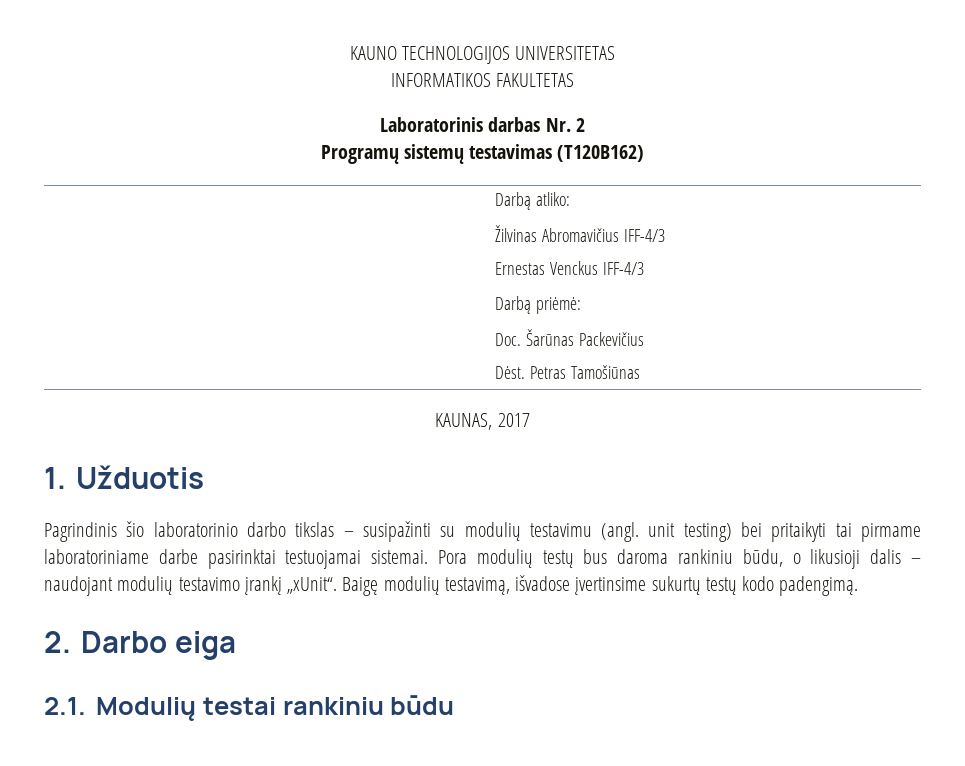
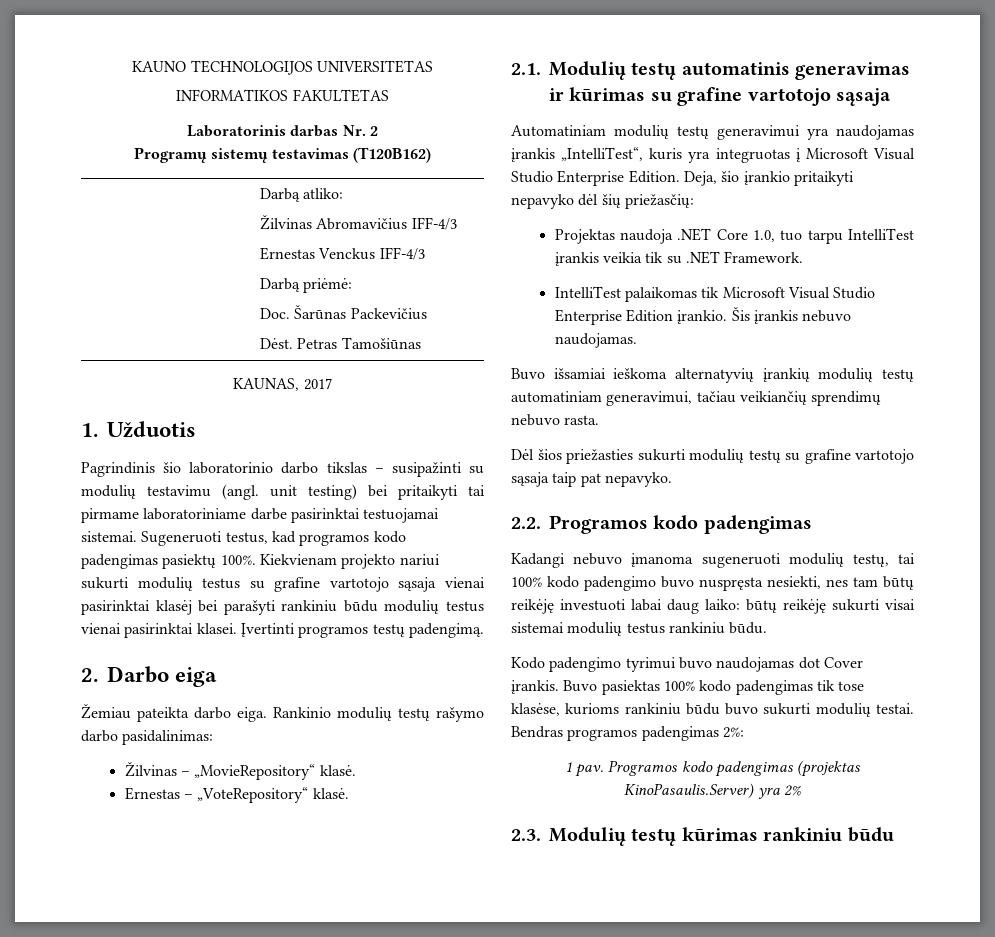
[438,549,921,569] [44,575,859,596] [44,631,236,660] [44,697,276,721] Pora modulių testų bus daroma rankiniu būdu, o likusioji dalis – naudojant modulių testavimo įrankį „xUnit“. Baigę modulių testavimą, išvadose įvertinsime sukurtų testų kodo padengimą. // 2. Darbo eiga // 2.1. Modulių testai -> [141,531,406,546] [81,554,440,569] [81,577,485,592] [81,600,484,615] [81,623,484,638] [81,666,218,687] [81,704,484,722] [81,730,214,745] [124,762,356,780] [124,787,349,803] [511,61,911,80] [549,87,891,106] [511,125,914,140] [511,147,915,163] [511,170,854,186] [511,194,694,209] [554,228,914,244] [554,251,804,266] [554,286,876,302] [554,307,852,325] [554,333,637,348] [511,368,914,383] [511,391,882,406] [511,414,600,426] [511,449,914,464] [511,472,672,487] [511,515,812,534] [511,553,915,568] [511,576,914,591] [511,599,915,614] [511,622,768,636] [511,657,863,672] [511,680,865,695] [511,703,914,717] [511,726,744,741] [564,760,862,777] [624,783,801,799] [511,827,758,846] Sugeneruoti testus, kad programos kodo padengimas pasiektų 100%. Kiekvienam projekto nariui sukurti modulių testus su grafine vartotojo sąsaja vienai pasirinktai klasėj bei parašyti rankiniu būdu modulių testus vienai pasirinktai klasei. Įvertinti programos testų padengimą. // 2. Darbo eiga // Žemiau pateikta darbo eiga. Rankinio modulių testų rašymo darbo pasidalinimas: // Žilvinas – „MovieRepository“ klasė. // Ernestas – „VoteRepository“ klasė. // 2.1. Modulių testų automatinis generavimas ir kūrimas su grafine vartotojo sąsaja // Automatiniam modulių testų generavimui yra naudojamas įrankis „IntelliTest“, kuris yra integruotas į Microsoft Visual Studio Enterprise Edition. Deja, šio įrankio pritaikyti nepavyko dėl šių priežasčių: // Projektas naudoja .NET Core 1.0, tuo tarpu IntelliTest įrankis veikia tik su .NET Framework. // IntelliTest palaikomas tik Microsoft Visual Studio Enterprise Edition įrankio. Šis įrankis nebuvo naudojamas. // Buvo išsamiai ieškoma alternatyvių įrankių modulių testų automatiniam generavimui, tačiau veikiančių sprendimų nebuvo rasta. // Dėl šios priežasties sukurti modulių testų su grafine vartotojo sąsaja taip pat nepavyko. // 2.2. Programos kodo padengimas // Kadangi nebuvo įmanoma sugeneruoti modulių testų, tai 100% kodo padengimo buvo nuspręsta nesiekti, nes tam būtų reikėję investuoti labai daug laiko: būtų reikėję sukurti visai sistemai modulių testus rankiniu būdu. // Kodo padengimo tyrimui buvo naudojamas dot Cover įrankis. Buvo pasiektas 100% kodo padengimas tik tose klasėse, kurioms rankiniu būdu buvo sukurti modulių testai. Bendras programos padengimas 2%: // 1 pav. Programos kodo padengimas (projektas KinoPasaulis.Server) yra 2% // 2.3. Modulių testų kūrimas

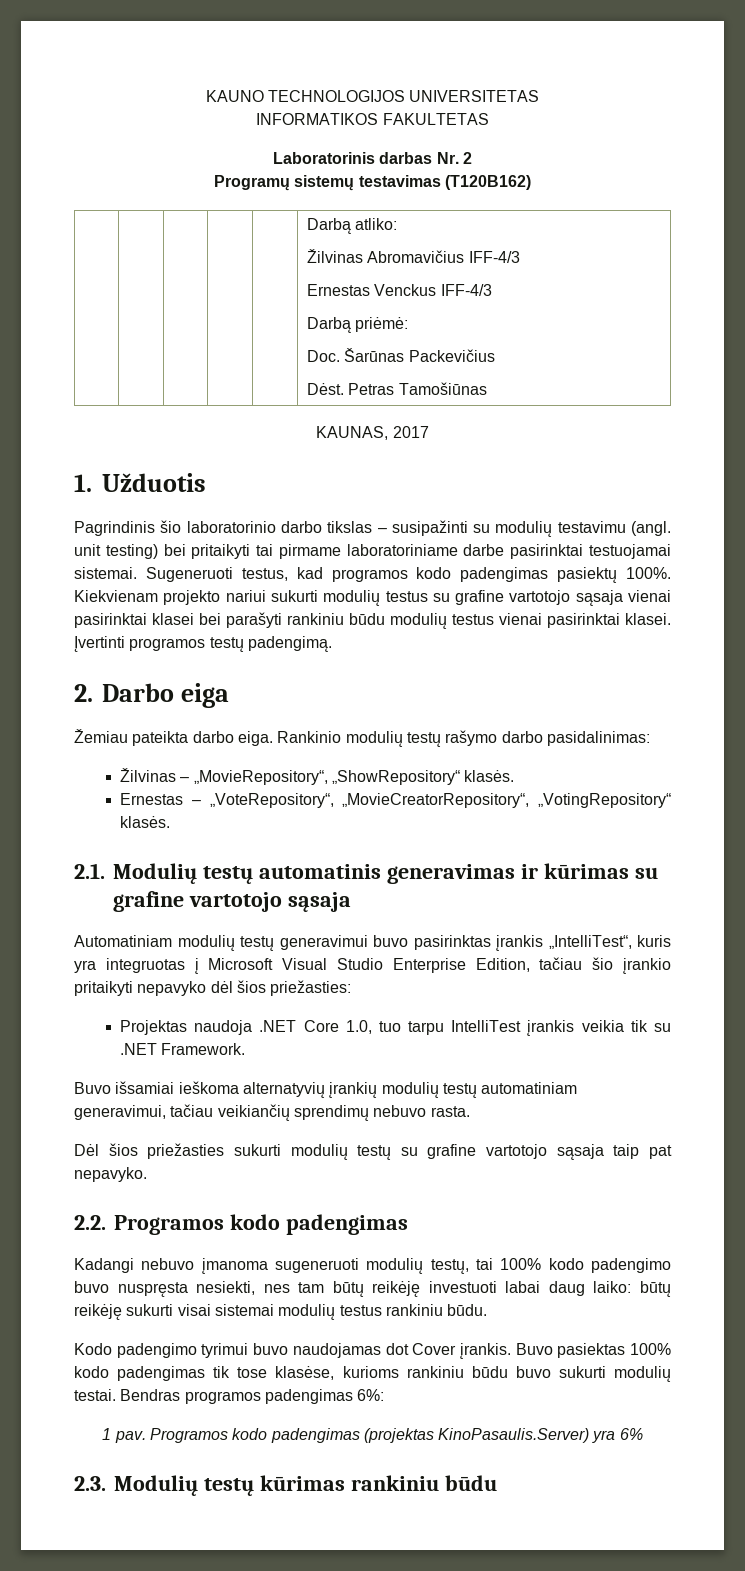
[155,600,192,615] klasėj -> [152,613,194,625] klasei
[194,764,356,780] „MovieRepository“ klasė. -> [193,770,515,785] „MovieRepository“, „ShowRepository“ klasės.
[197,787,349,803] „VoteRepository“ klasė. -> [209,793,671,808] [120,816,171,828] „VoteRepository“, „MovieCreatorRepository“, „VotingRepository“ klasės.
[807,125,914,140] yra naudojamas -> [373,935,491,950] buvo pasirinktas
[628,170,717,186] Edition. Deja, -> [475,957,583,972] Edition, tačiau
[601,194,694,209] šių priežasčių: -> [236,980,352,996] šios priežasties:
[554,286,876,302] [554,307,852,325] [554,333,637,348] // IntelliTest palaikomas tik Microsoft Visual Studio Enterprise Edition įrankio. Šis įrankis nebuvo naudojamas. -> (246, 1049) none
[722,727,744,738] 2%: -> [357,1389,385,1401] 6%:
[783,785,801,796] 2% -> [619,1428,643,1440] 6%

